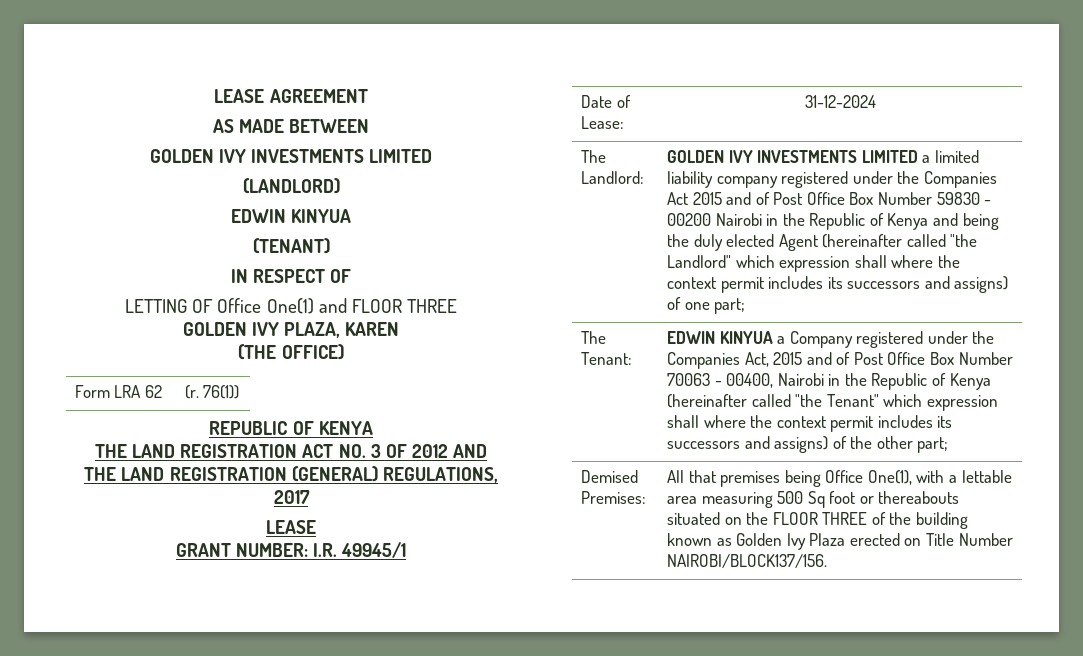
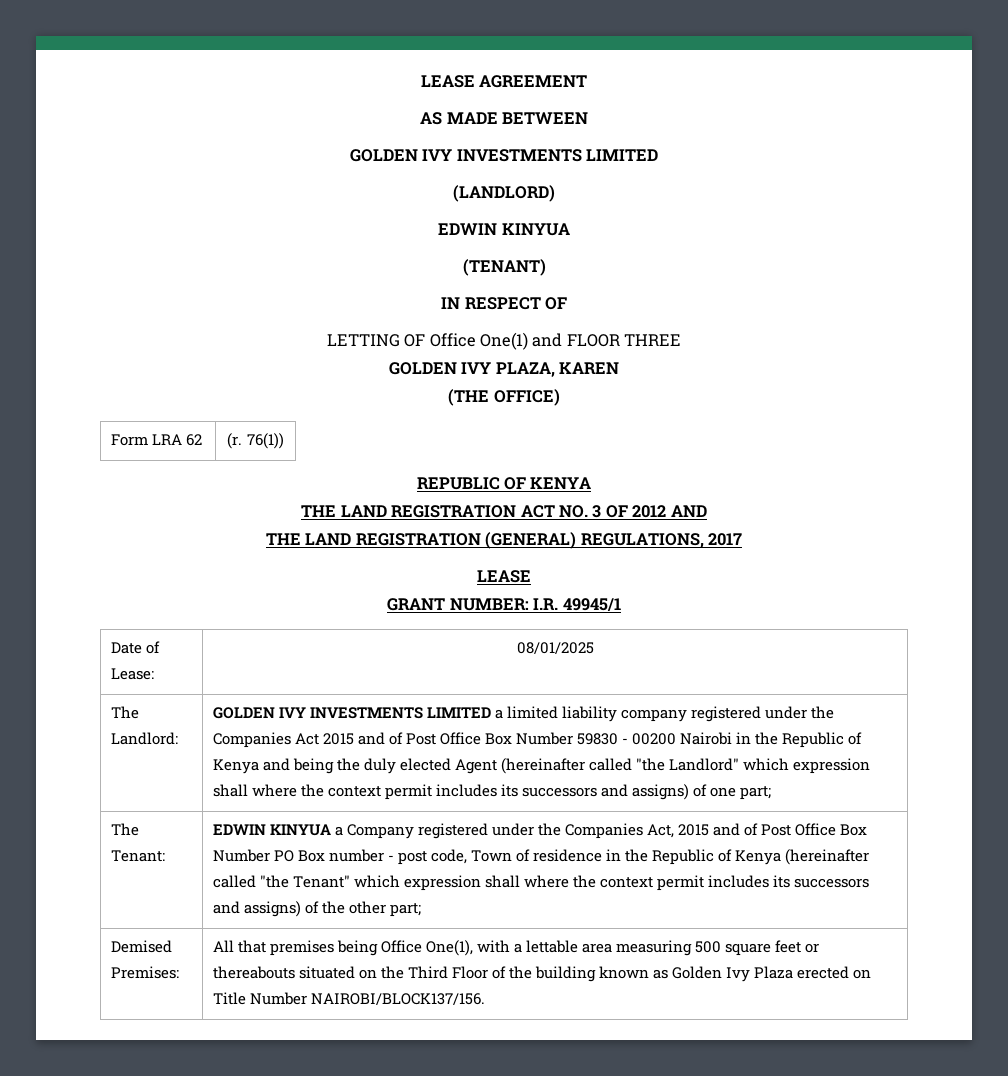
[804,95,876,108] 31-12-2024 -> [516,642,594,654] 08/01/2025
[666,373,824,388] 70063 - 00400, Nairobi -> [273,849,603,865] PO Box number - post code, Town of residence
[807,491,856,508] Sq foot -> [725,940,802,956] square feet
[772,512,868,525] FLOOR THREE -> [407,966,488,979] Third Floor

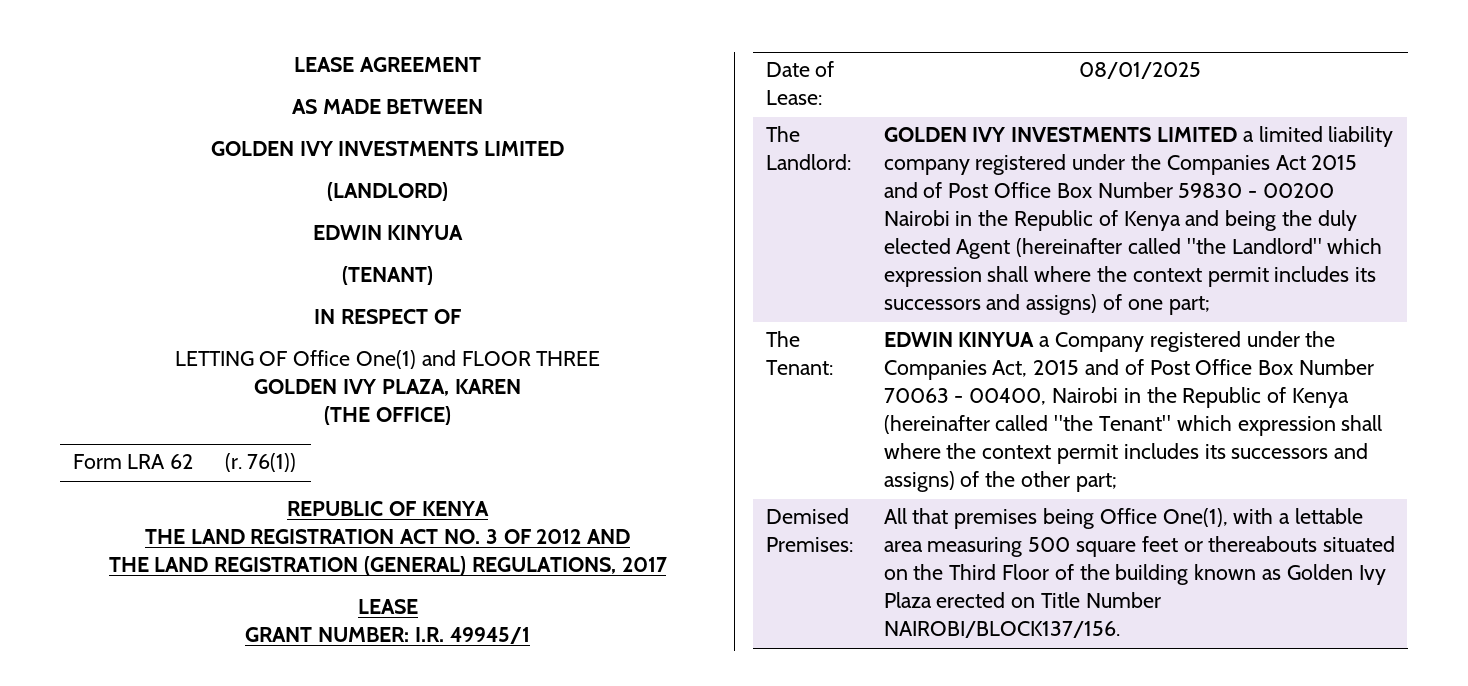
[273,849,603,865] PO Box number - post code, Town of residence -> [883,387,1119,405] 70063 - 00400, Nairobi

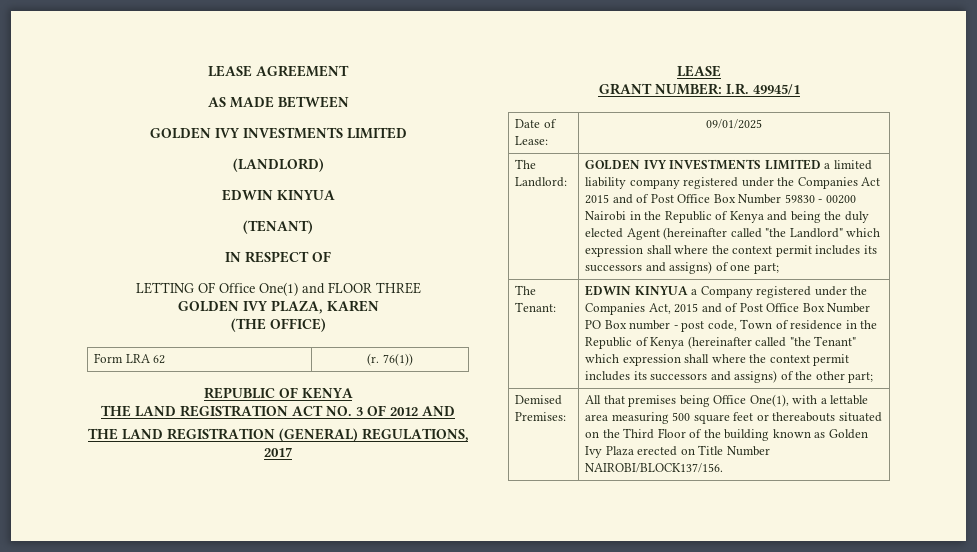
[1078,62,1201,79] 08/01/2025 -> [706,119,762,129] 09/01/2025
[883,387,1119,405] 70063 - 00400, Nairobi -> [585,319,843,332] PO Box number - post code, Town of residence

